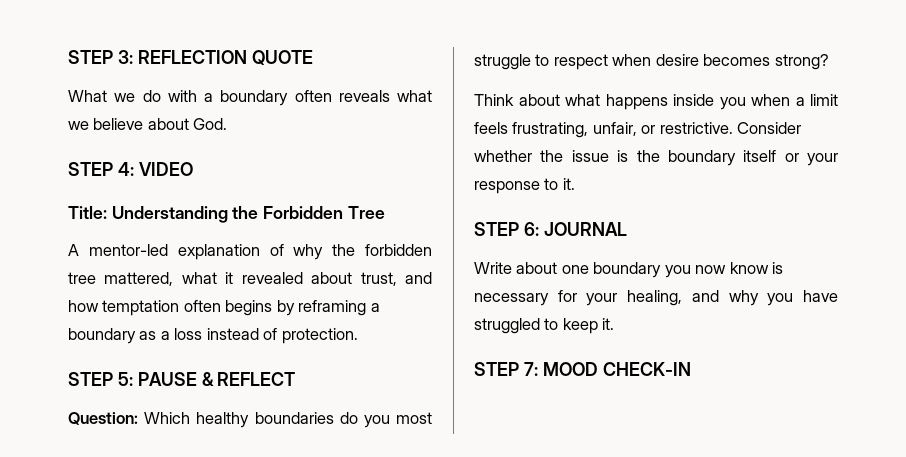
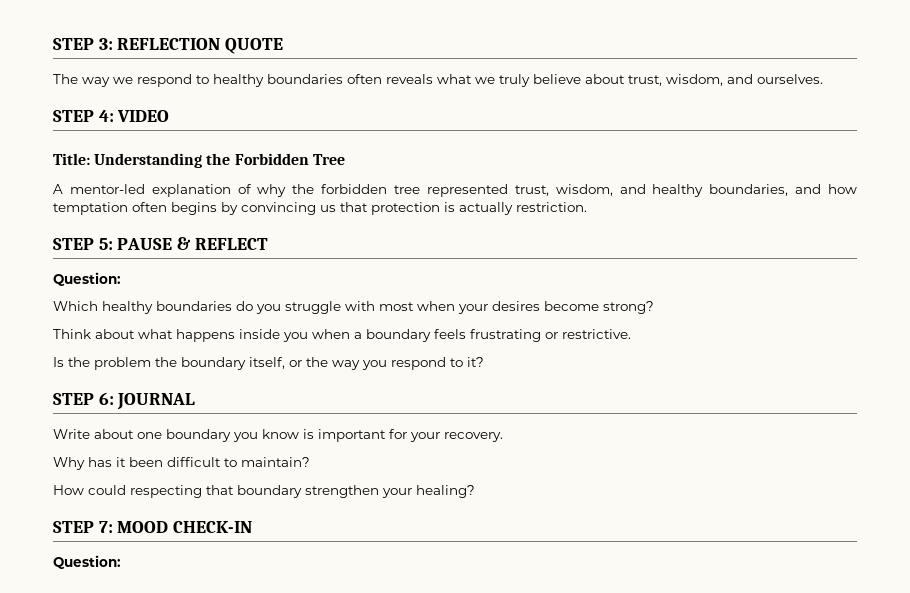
[68,90,289,106] What we do with a boundary -> [53,74,343,87] The way we respond to healthy boundaries
(89, 125) none -> [499,74,530,87] truly
[193,118,228,130] God. -> [628,74,823,86] trust, wisdom, and ourselves.
[104,272,397,286] mattered, what it revealed about trust, -> [426,184,789,197] represented trust, wisdom, and healthy boundaries,
[298,300,380,316] [68,328,358,344] reframing a boundary as a loss instead of protection. -> [241,202,587,215] convincing us that protection is actually restriction.
(138, 418) none -> (121, 279) //
[396,412,433,424] [474,54,771,70] most struggle to respect when desire becomes -> [285,301,599,314] struggle with most when your desires become
[810,94,838,106] [474,122,802,138] [474,150,838,166] [474,178,575,194] limit feels frustrating, unfair, or restrictive. Consider whether the issue is the boundary itself or your response to it. -> [366,329,631,342] [53,357,484,370] boundary feels frustrating or restrictive. // Is the problem the boundary itself, or the way you respond to it?
[695,265,727,274] now -> (258, 437) none
[474,293,549,306] necessary -> [318,429,386,442] important
[627,290,838,306] [474,318,615,334] healing, and why you have struggled to keep it. -> [444,432,503,442] [53,457,310,470] [53,485,475,498] recovery. // Why has it been difficult to maintain? // How could respecting that boundary strengthen your healing?
(691, 369) none -> [53,555,121,569] // Question:

